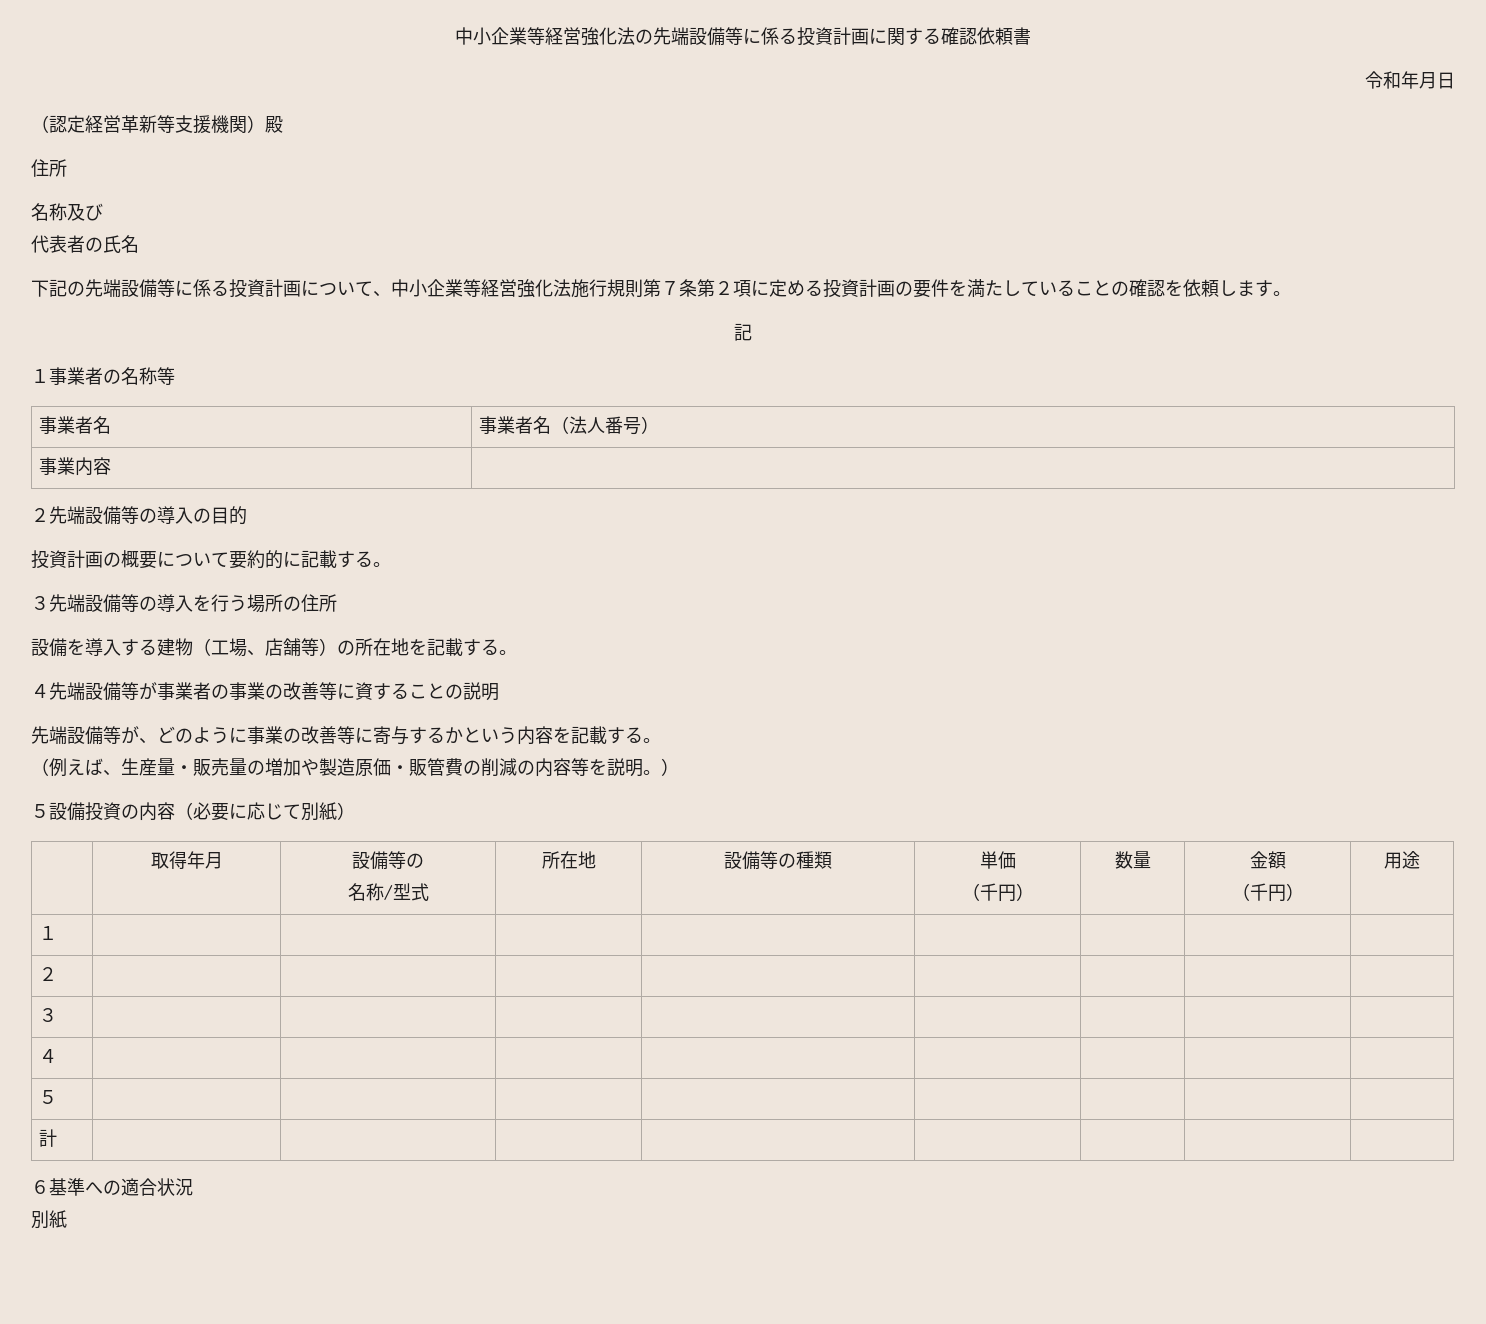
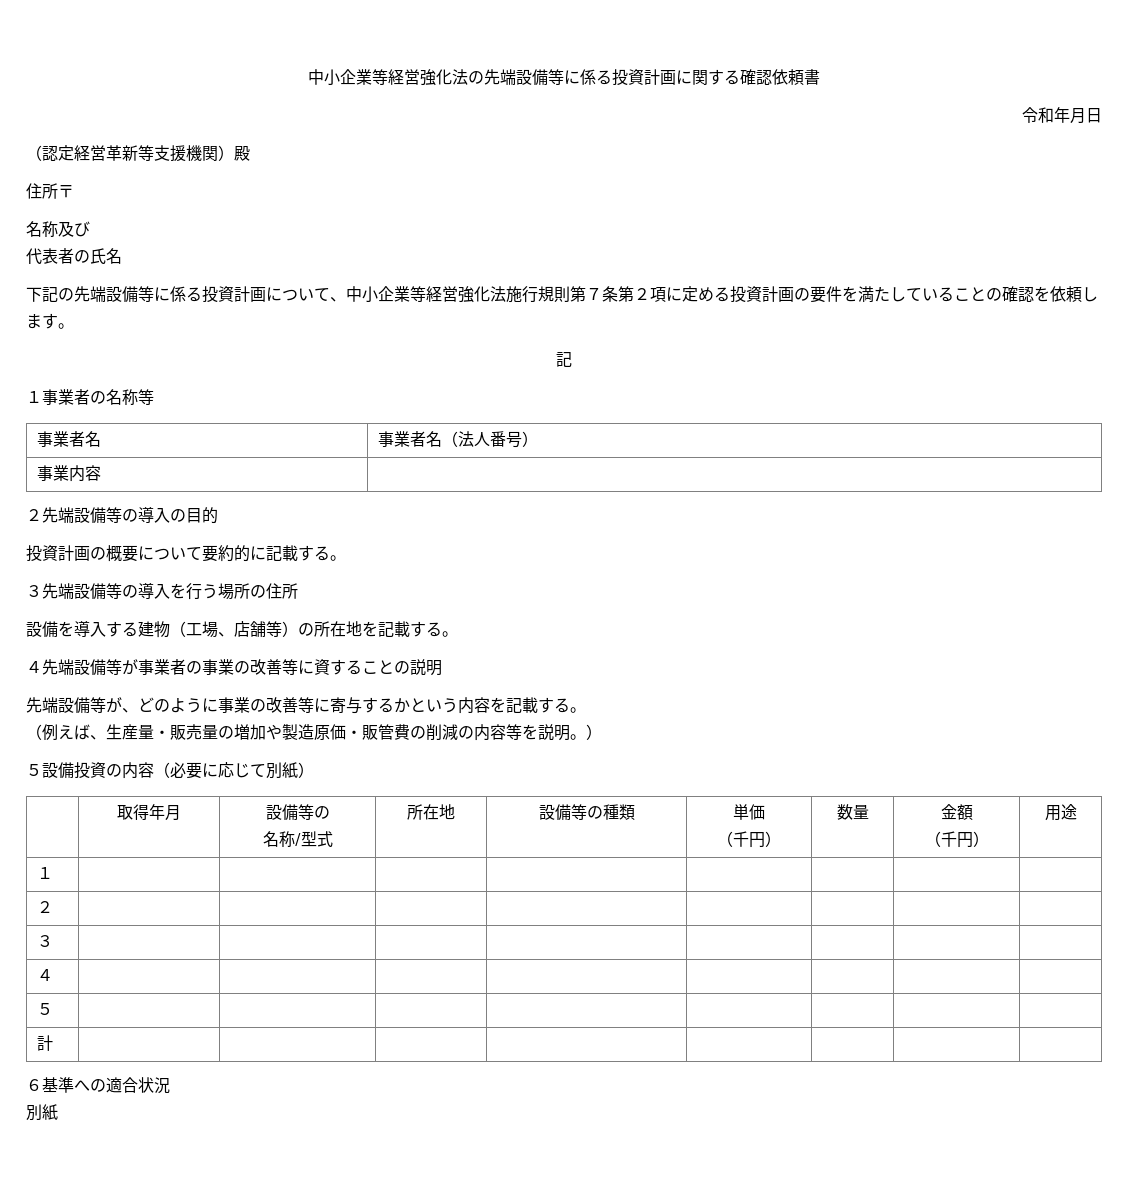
(67, 168) none -> [58,185,74,198] 〒

